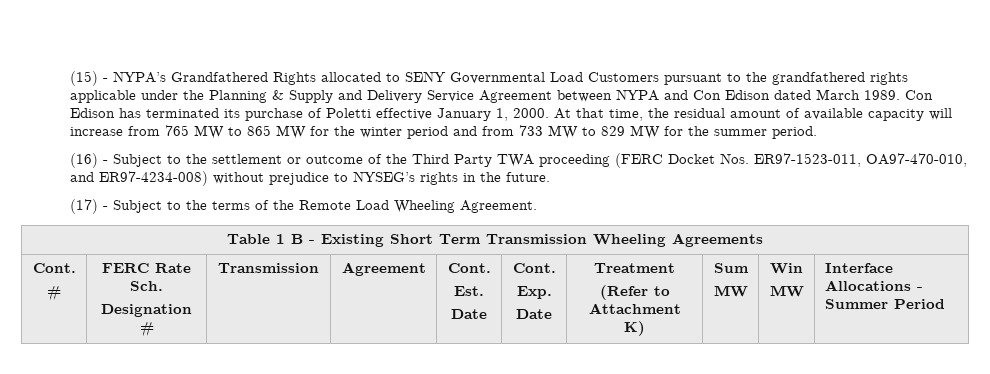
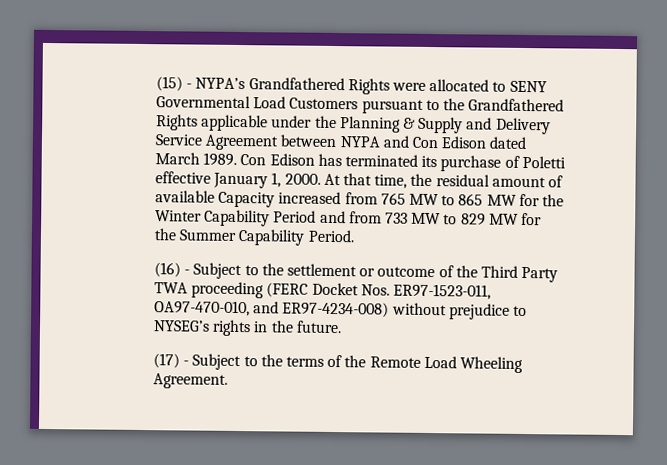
(316, 78) none -> [391,82,426,91] were
[771,72,908,85] grandfathered rights -> [468,98,565,112] [156,114,199,131] Grandfathered Rights
[867,108,952,121] [69,127,123,136] capacity will increase -> [218,191,342,208] Capacity increased
[359,126,448,139] winter period -> [155,209,317,227] Winter Capability Period
[713,126,817,139] summer period. -> [179,229,355,246] Summer Capability Period.
[226,233,763,247] [32,263,76,273] [47,285,61,301] [102,263,191,273] [130,281,163,291] [101,304,192,317] [139,321,154,337] [218,263,319,273] [341,262,426,276] [447,263,491,273] [454,286,484,296] [451,309,487,319] [512,263,556,273] [516,286,552,299] [516,309,552,319] [594,263,675,273] [599,285,670,300] [588,303,681,314] [624,321,645,336] [713,263,749,273] [713,285,748,297] [770,263,803,274] [769,285,804,297] [824,263,893,273] [824,280,923,291] [824,299,945,309] // Table 1 B - Existing Short Term Transmission Wheeling Agreements // Cont. // # | FERC Rate Sch. // Designation # | Transmission | Agreement | Cont. // Est. // Date | Cont. // Exp. // Date | Treatment // (Refer to Attachment K) | Sum // MW | Win // MW | Interface Allocations - Summer Period -> (229, 381) none

